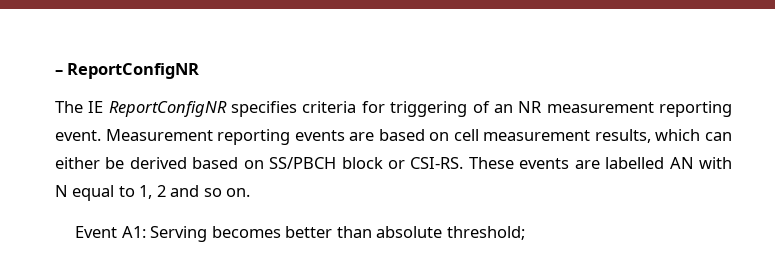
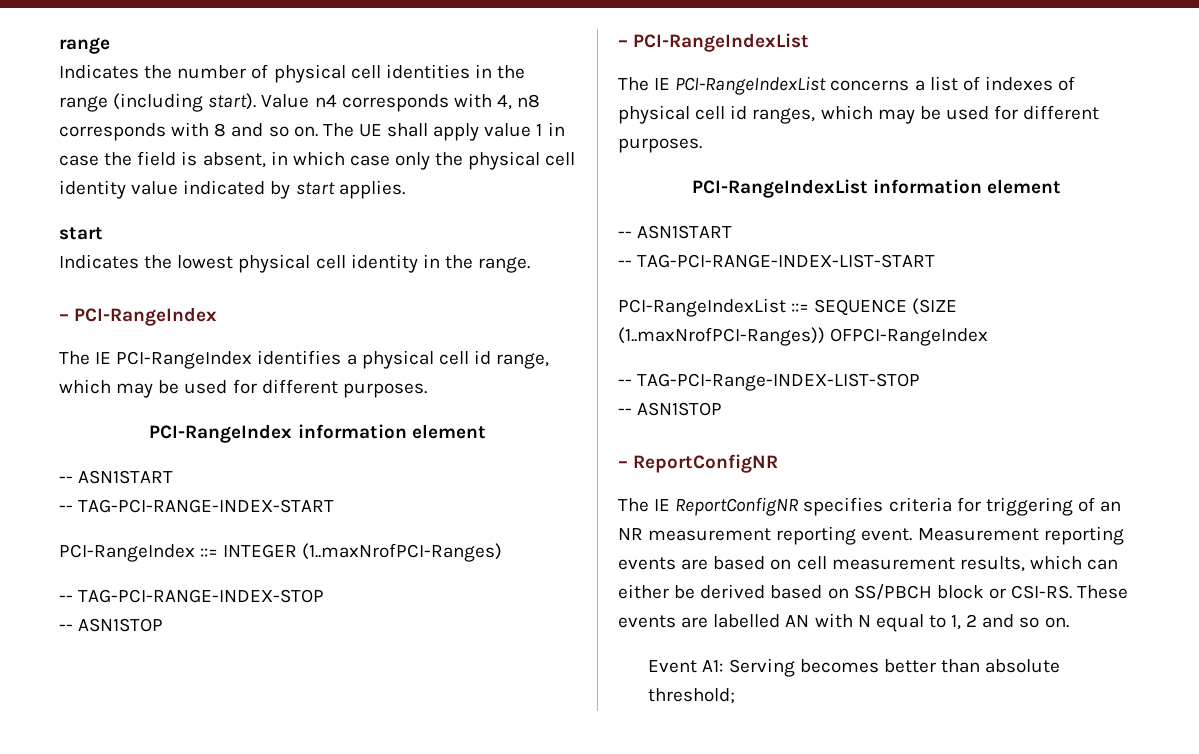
(55, 72) none -> [59,37,110,54] [59,64,526,83] [59,93,541,112] [59,122,565,141] [59,151,576,170] [59,180,405,199] [59,227,103,240] [59,254,531,273] [59,307,218,326] [59,350,550,369] [59,379,427,398] [149,424,486,443] [59,470,174,484] [59,499,335,513] [59,543,503,562] [59,589,325,603] [59,618,164,632] [618,33,810,52] [618,76,1076,95] [618,105,1100,124] [618,138,702,153] [691,179,1062,198] [618,225,733,239] [618,254,936,268] [618,298,958,317] [618,327,989,346] [618,373,921,391] [618,402,723,416] range // Indicates the number of physical cell identities in the range (including start). Value n4 corresponds with 4, n8 corresponds with 8 and so on. The UE shall apply value 1 in case the field is absent, in which case only the physical cell identity value indicated by start applies. // start // Indicates the lowest physical cell identity in the range. // – PCI-RangeIndex // The IE PCI-RangeIndex identifies a physical cell id range, which may be used for different purposes. // PCI-RangeIndex information element // -- ASN1START // -- TAG-PCI-RANGE-INDEX-START // PCI-RangeIndex ::= INTEGER (1..maxNrofPCI-Ranges) // -- TAG-PCI-RANGE-INDEX-STOP // -- ASN1STOP // – PCI-RangeIndexList // The IE PCI-RangeIndexList concerns a list of indexes of physical cell id ranges, which may be used for different purposes. // PCI-RangeIndexList information element // -- ASN1START // -- TAG-PCI-RANGE-INDEX-LIST-START // PCI-RangeIndexList ::= SEQUENCE (SIZE (1..maxNrofPCI-Ranges)) OFPCI-RangeIndex // -- TAG-PCI-Range-INDEX-LIST-STOP // -- ASN1STOP //

